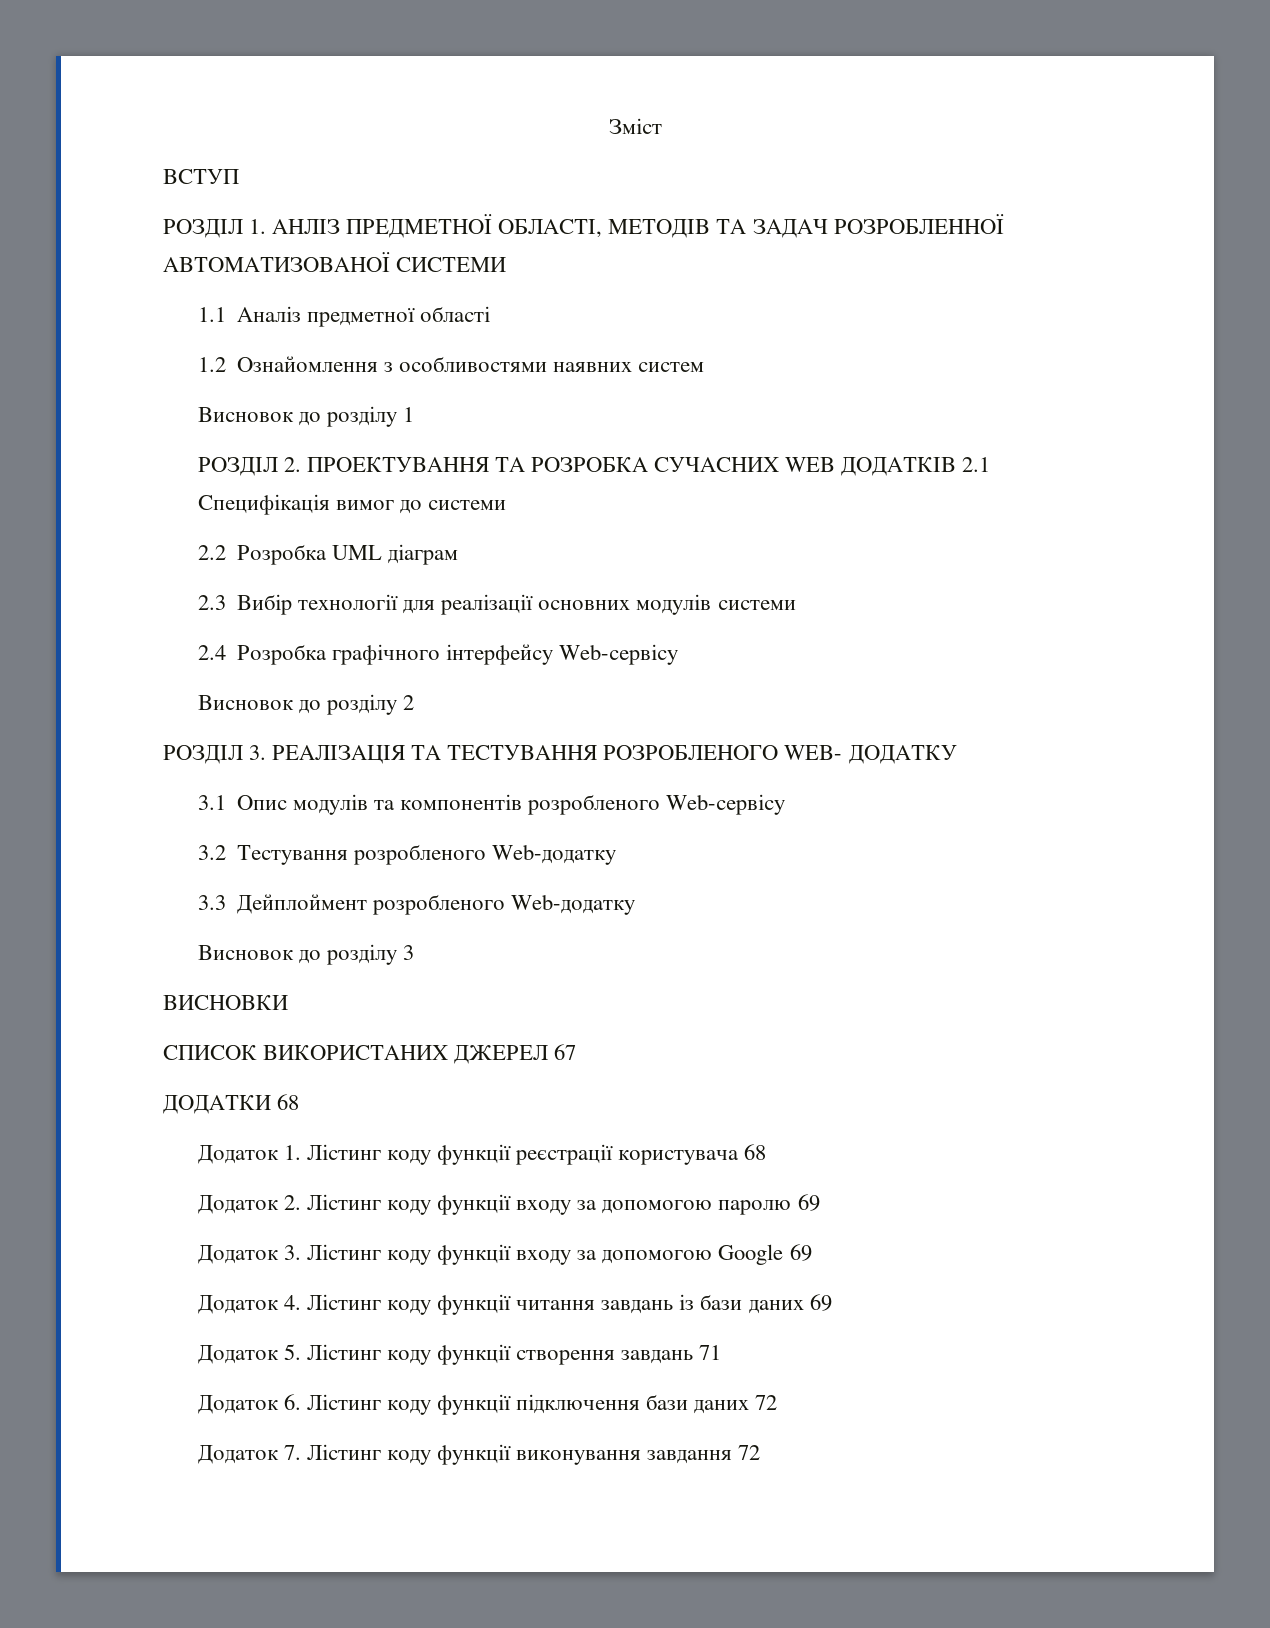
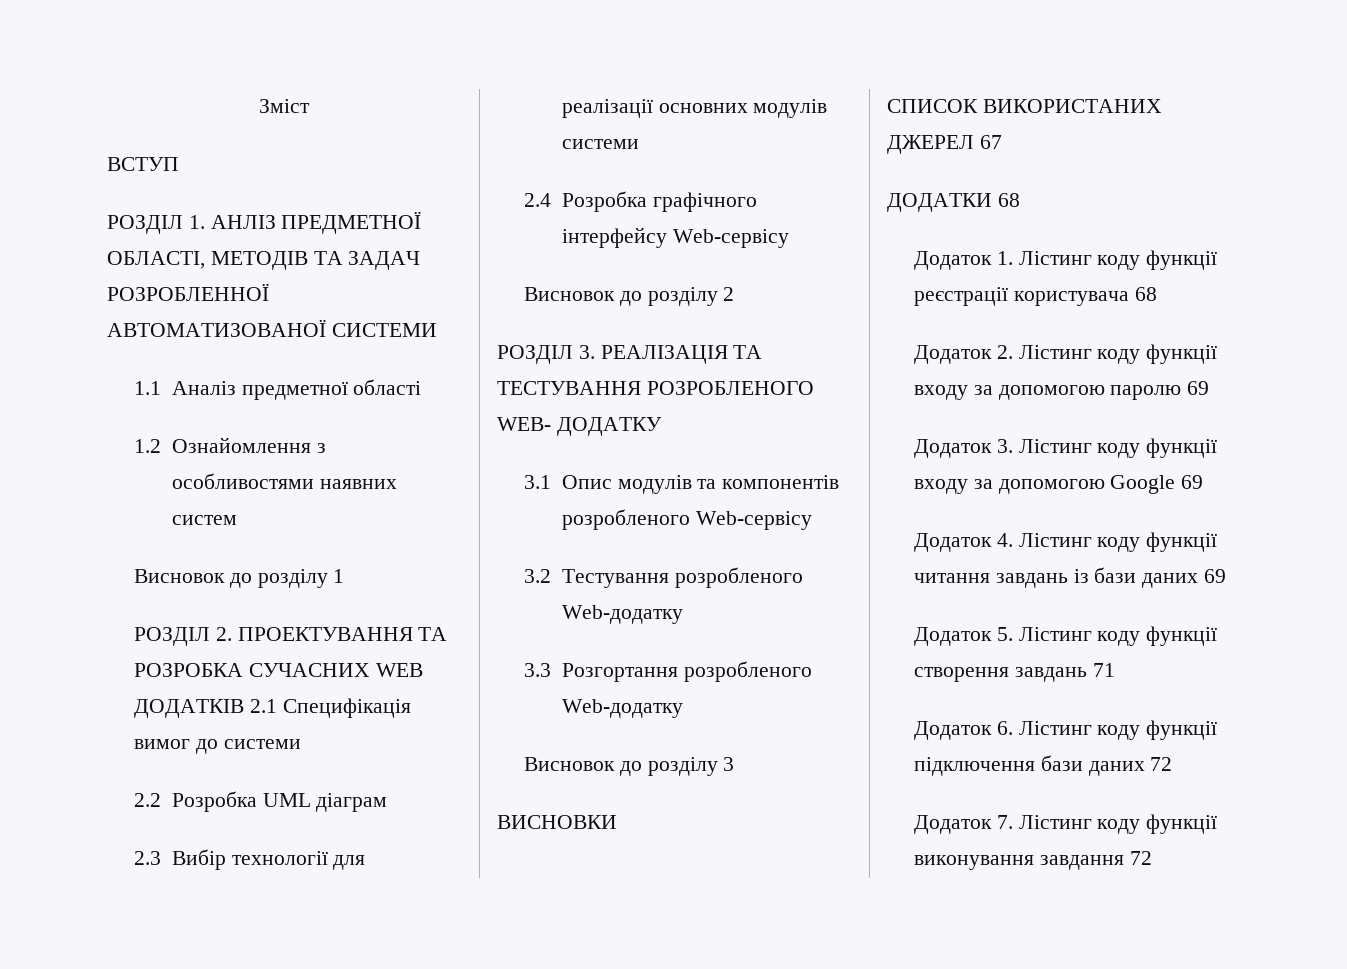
[237,894,368,914] Дейплоймент -> [561,663,678,682] Розгортання

